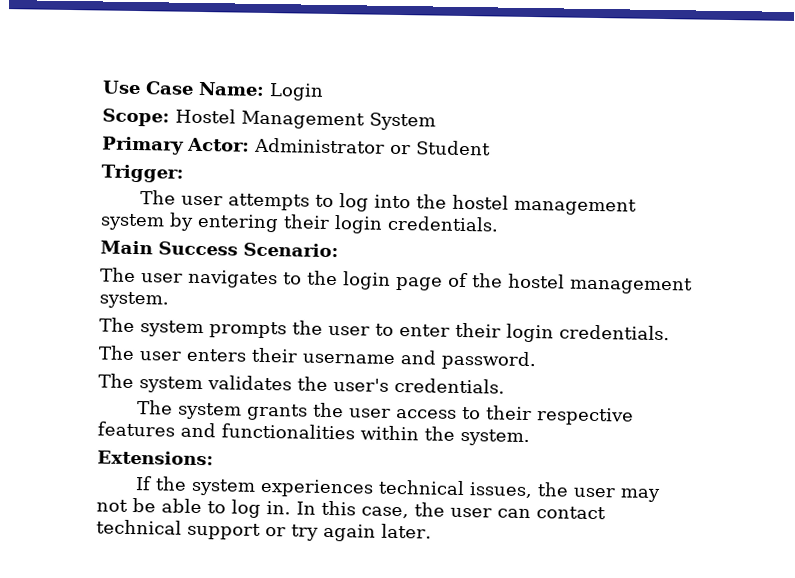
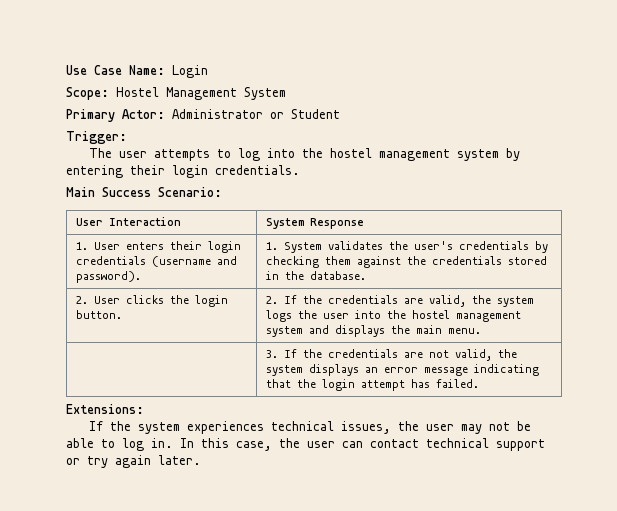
[100,267,693,295] [99,291,169,309] [99,317,670,343] [98,345,537,371] [98,373,505,394] [137,400,635,426] [97,421,530,447] // The user navigates to the login page of the hostel management system. // The system prompts the user to enter their login credentials. // The user enters their username and password. // The system validates the user's credentials. // The system grants the user access to their respective features and functionalities within the system. -> [75,217,181,226] [265,218,364,229] [75,241,241,253] [75,256,237,267] [75,271,141,283] [265,241,548,253] [265,256,547,268] [265,271,366,280] [75,295,228,307] [75,310,122,319] [265,295,534,307] [265,310,521,322] [265,325,481,337] [265,349,517,361] [265,364,539,376] [265,379,479,391] // User Interaction | System Response // 1. User enters their login credentials (username and password). | 1. System validates the user's credentials by checking them against the credentials stored in the database. // 2. User clicks the login button. | 2. If the credentials are valid, the system logs the user into the hostel management system and displays the main menu. // | 3. If the credentials are not valid, the system displays an error message indicating that the login attempt has failed.

